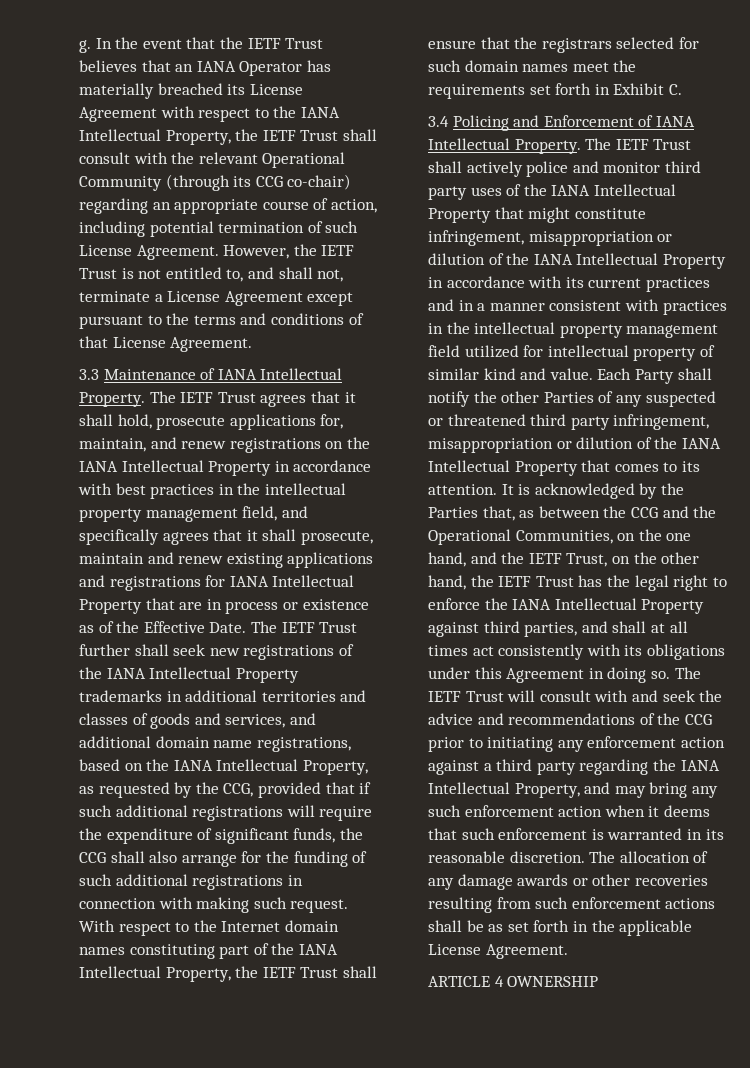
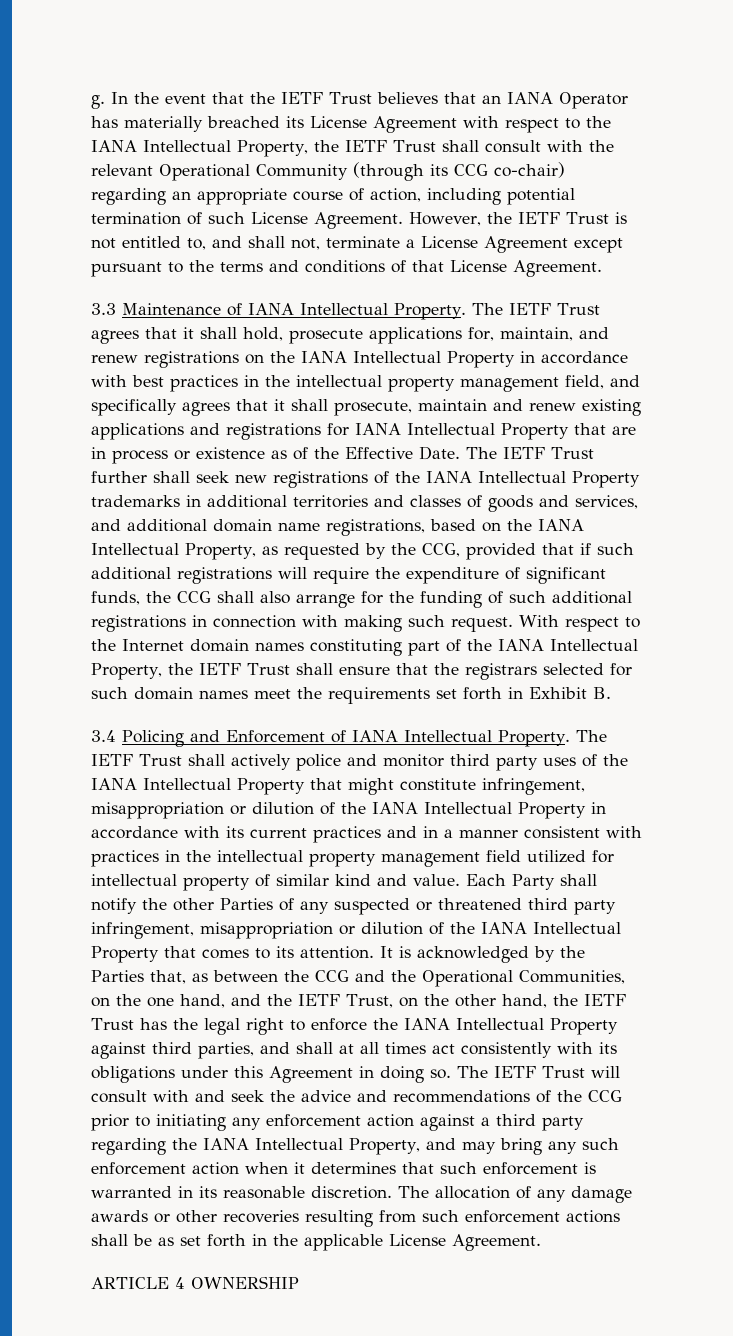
[668,84,682,95] C. -> [593,687,611,699] B.
[663,805,710,817] deems -> [311,1162,396,1174] determines

